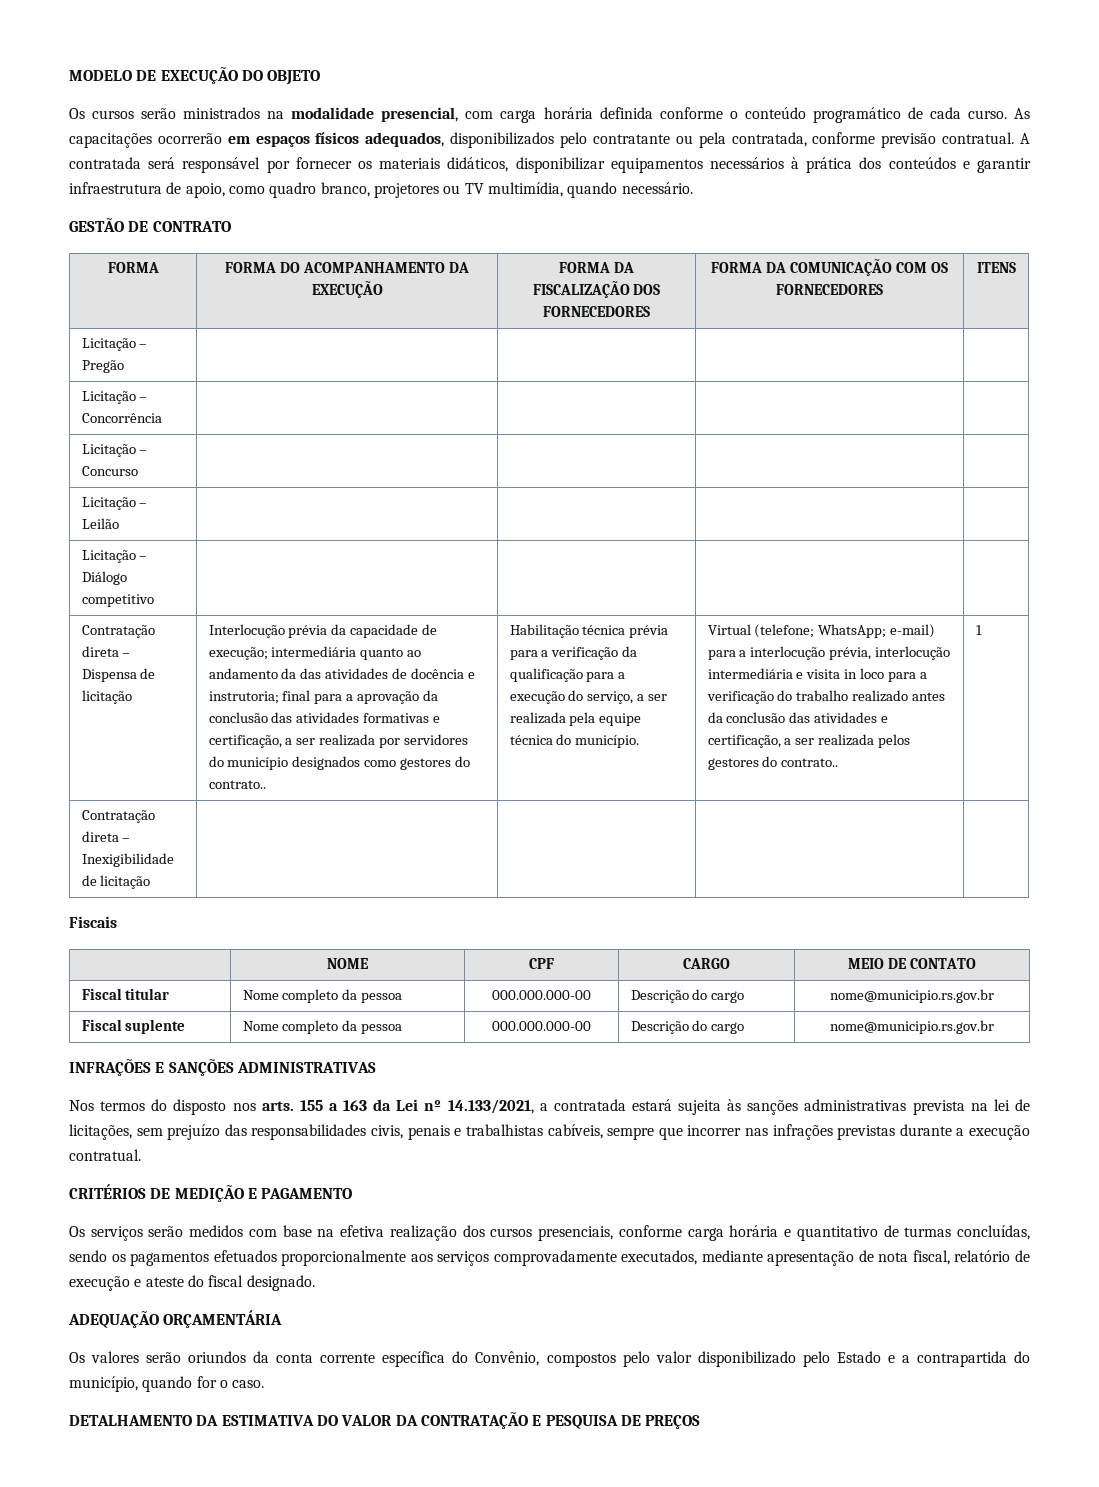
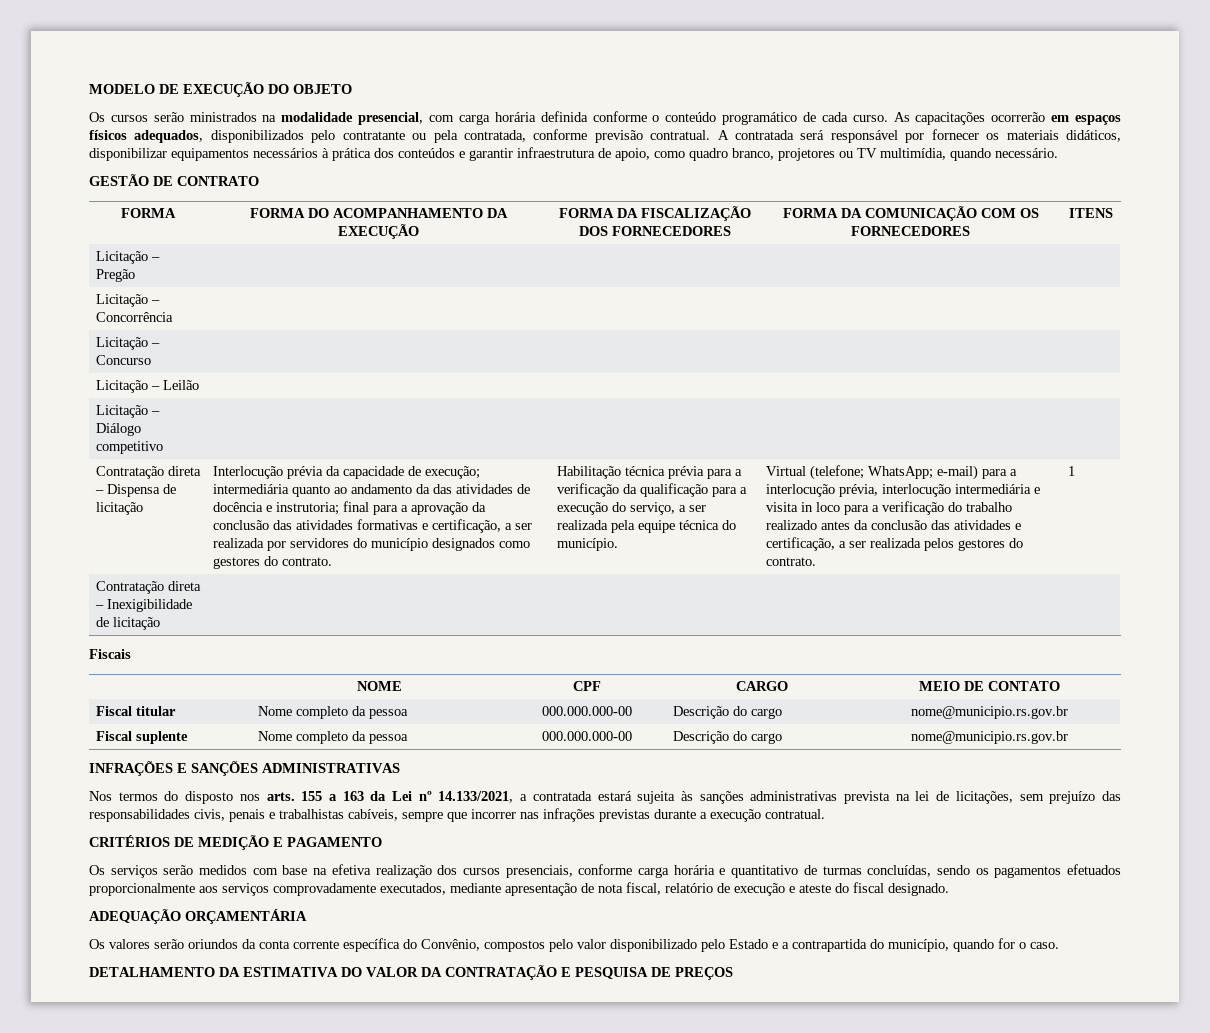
[208,780,266,789] contrato.. -> [281,557,332,566] contrato.
[781,758,839,767] contrato.. -> [765,557,816,566] contrato.

